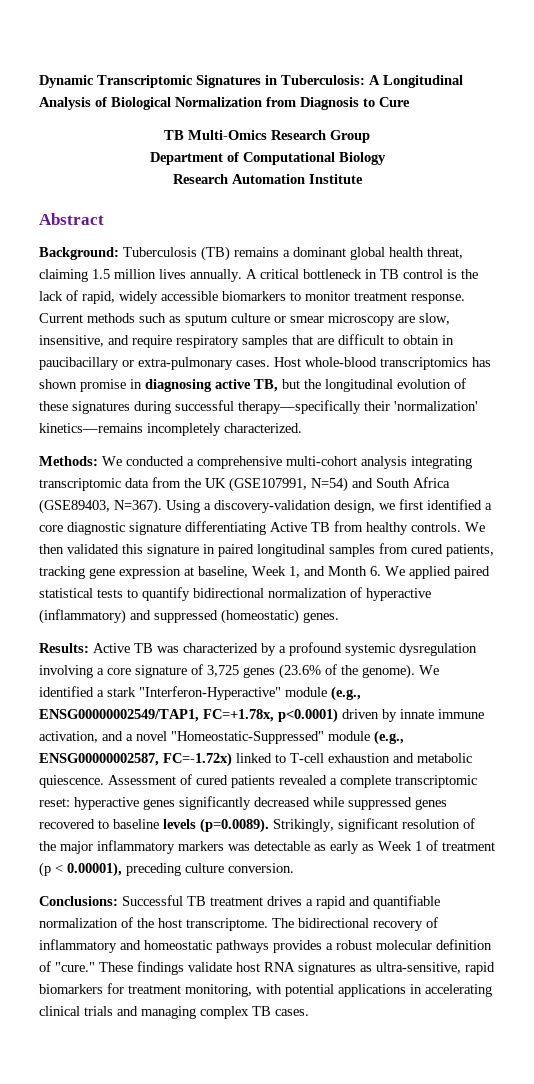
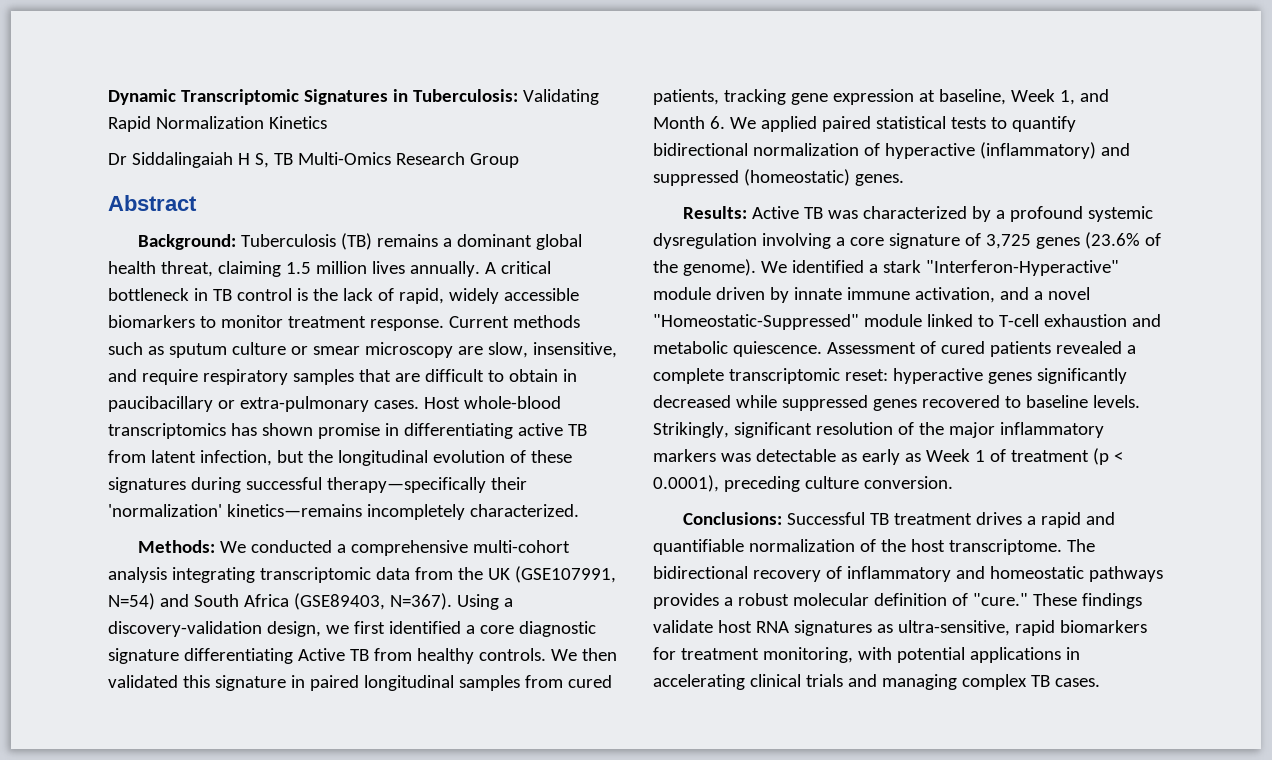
[369,75,463,88] [39,97,410,110] [164,130,370,143] [149,152,386,165] [172,174,363,184] A Longitudinal Analysis of Biological Normalization from Diagnosis to Cure // TB Multi-Omics Research Group // Department of Computational Biology // Research Automation Institute -> [522,89,599,105] [108,116,327,132] [108,152,519,168] Validating Rapid Normalization Kinetics // Dr Siddalingaiah H S, TB Multi-Omics Research Group
[145,379,278,392] diagnosing active TB, -> [403,423,587,439] [108,450,272,466] differentiating active TB from latent infection,
[331,686,361,701] [39,708,338,723] (e.g., ENSG00000002549/TAP1, FC=+1.78x, p<0.0001) -> (711, 293) none
[374,730,404,745] [39,752,232,767] (e.g., ENSG00000002587, FC=-1.72x) -> (922, 320) none
[163,818,269,833] levels (p=0.0089). -> [1092,395,1140,408] levels.
[67,862,122,877] 0.00001), -> [653,475,719,492] 0.0001),

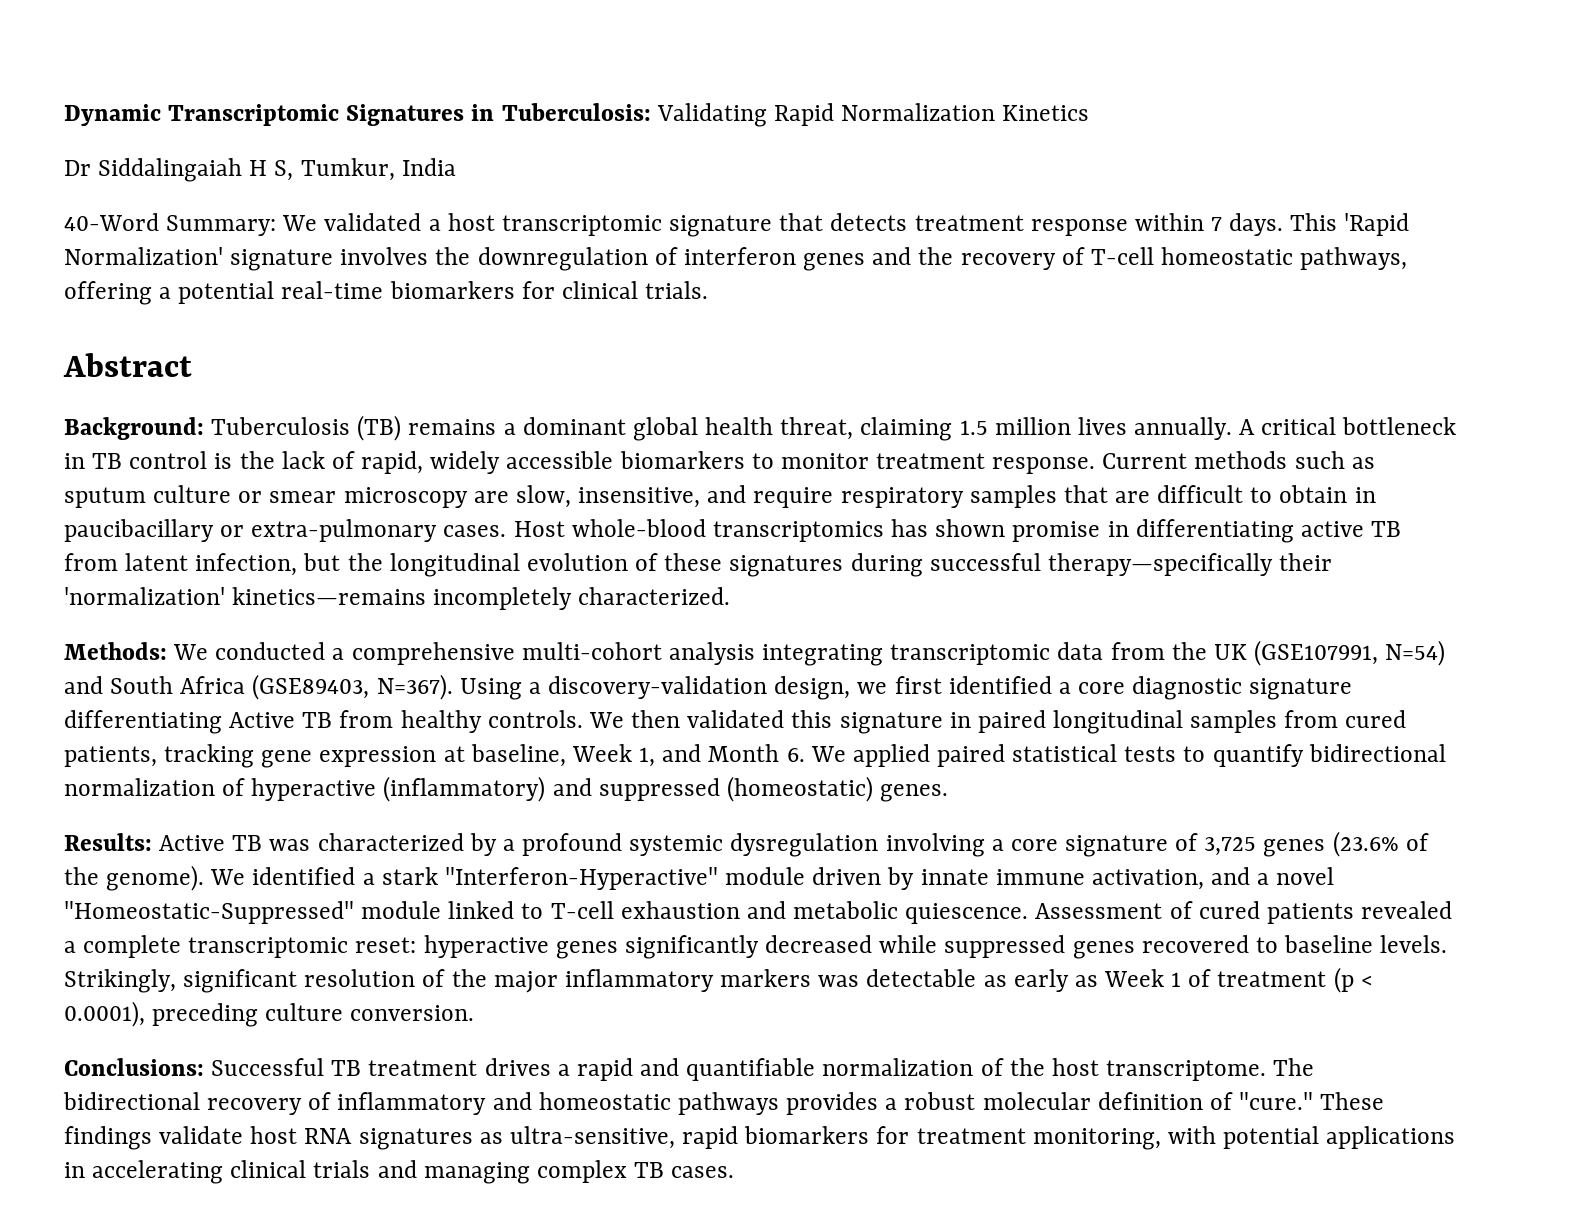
[273,152,519,168] TB Multi-Omics Research Group -> [300,158,456,181] [64,213,1410,237] [64,247,1408,271] [64,281,709,305] Tumkur, India // 40-Word Summary: We validated a host transcriptomic signature that detects treatment response within 7 days. This 'Rapid Normalization' signature involves the downregulation of interferon genes and the recovery of T-cell homeostatic pathways, offering a potential real-time biomarkers for clinical trials.

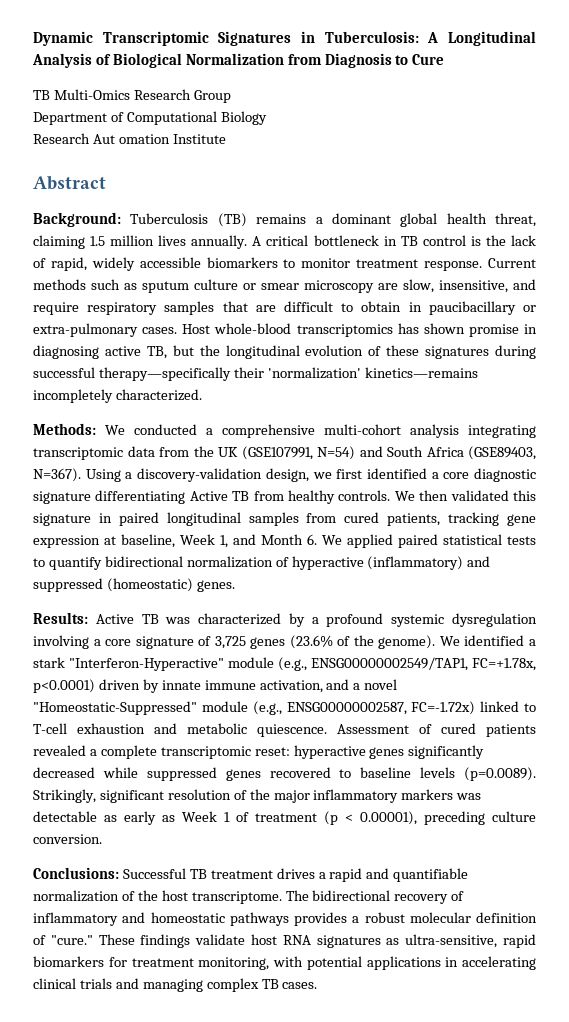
[656,103,1090,127] [64,158,456,182] [64,213,1410,237] [64,247,1408,271] [64,281,709,305] Validating Rapid Normalization Kinetics // Dr Siddalingaiah H S, Tumkur, India // 40-Word Summary: We validated a host transcriptomic signature that detects treatment response within 7 days. This 'Rapid Normalization' signature involves the downregulation of interferon genes and the recovery of T-cell homeostatic pathways, offering a potential real-time biomarkers for clinical trials. -> [427,31,536,46] [32,53,445,68] [33,89,231,103] [33,111,267,125] [33,133,226,144] A Longitudinal Analysis of Biological Normalization from Diagnosis to Cure // TB Multi-Omics Research Group // Department of Computational Biology // Research Aut omation Institute
[1135,519,1402,543] [64,553,298,576] differentiating active TB from latent infection, -> [33,345,167,359] diagnosing active TB,
(806, 876) none -> [278,657,536,671] [33,679,95,693] (e.g., ENSG00000002549/TAP1, FC=+1.78x, p<0.0001)
(442, 910) none -> [252,701,476,715] (e.g., ENSG00000002587, FC=-1.72x)
[1380,935,1448,953] levels. -> [420,767,536,781] levels (p=0.0089).
[64,1001,145,1027] 0.0001), -> [360,811,417,825] 0.00001),

